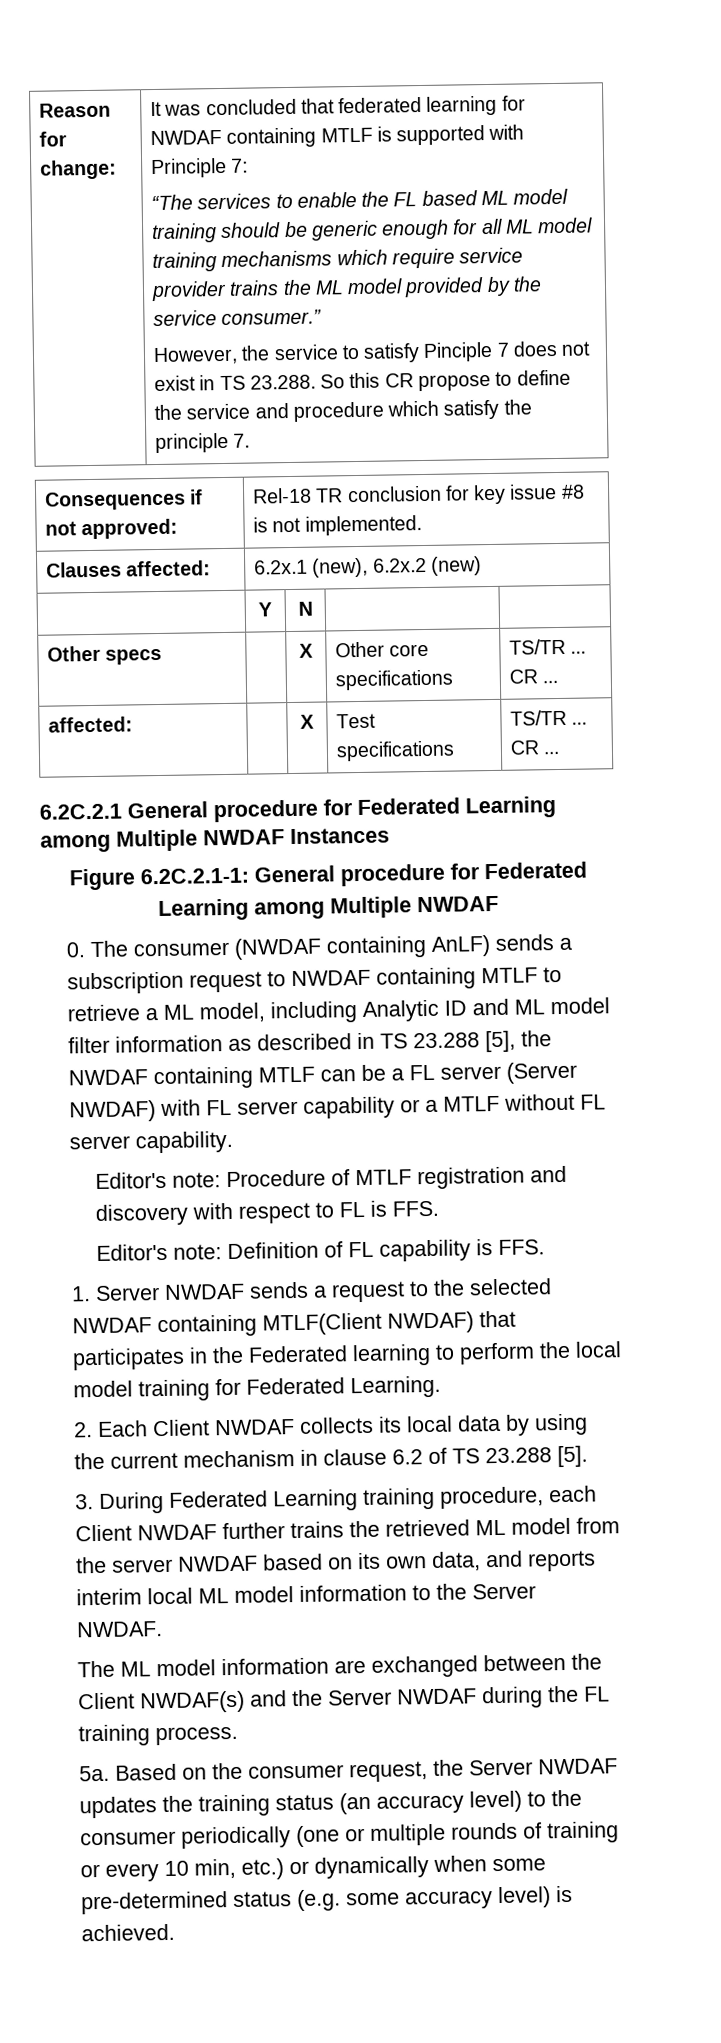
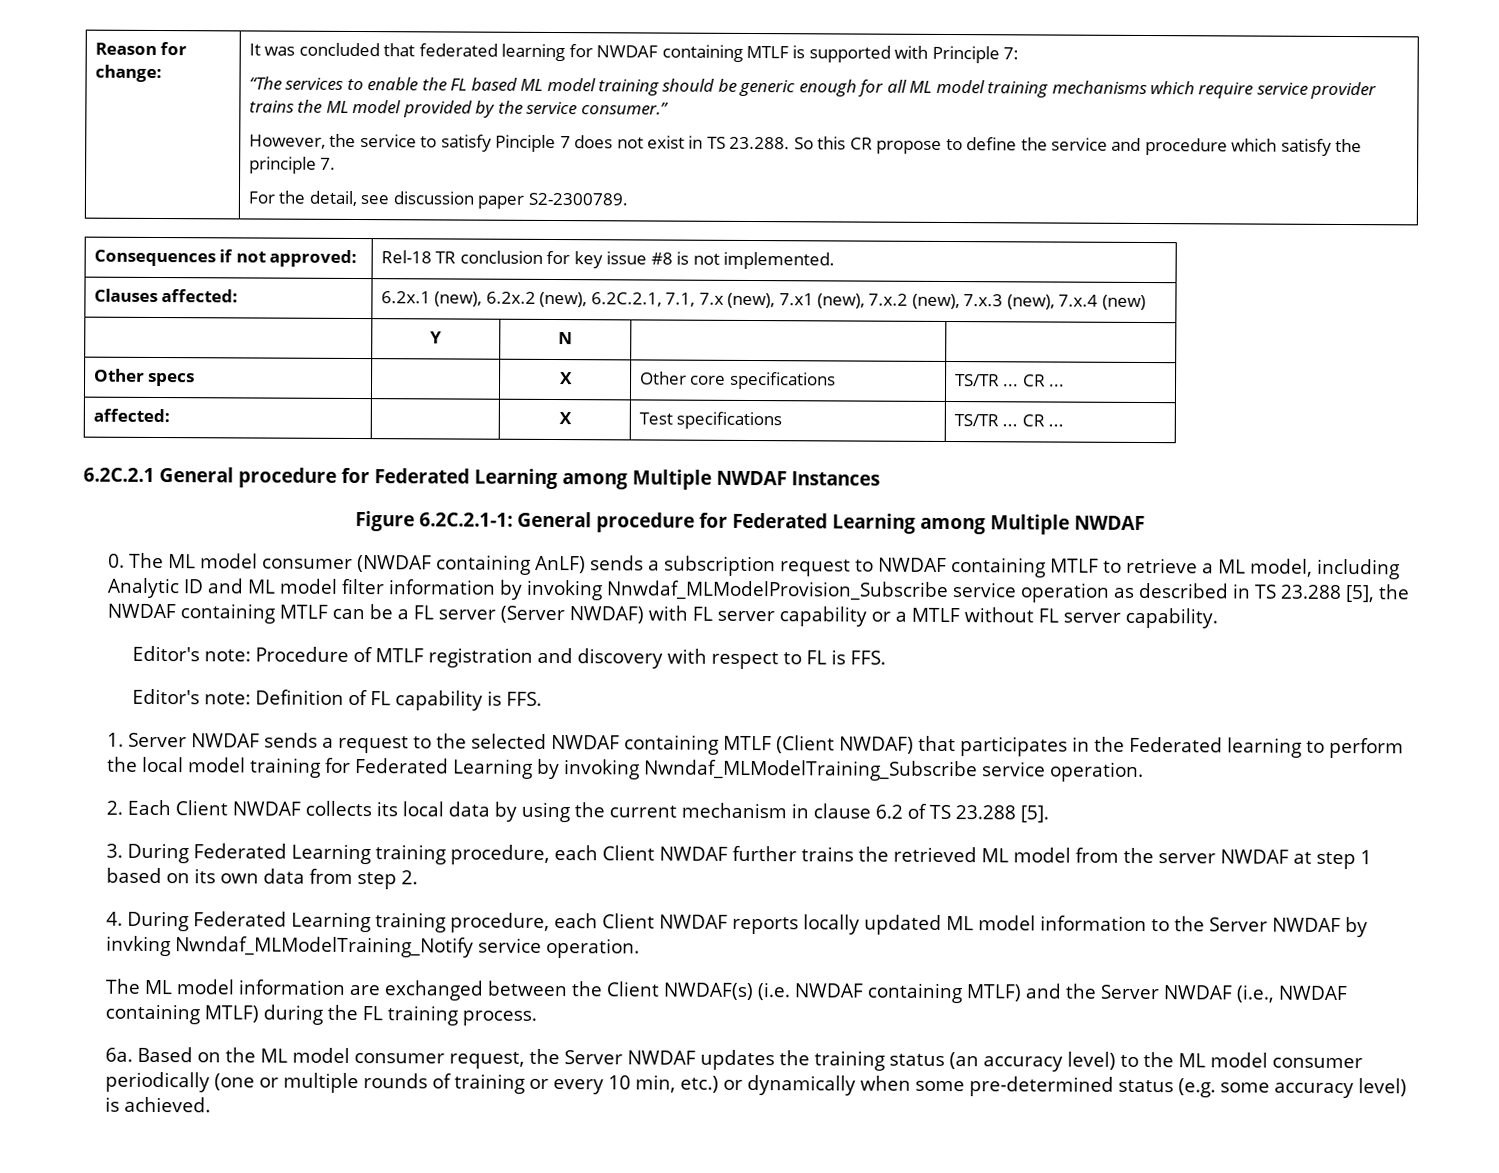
(251, 440) none -> [247,190,628,209] // For the detail, see discussion paper S2-2300789.
(427, 565) none -> [539,291,1099,310] (new), 6.2C.2.1, 7.1, 7.x (new), 7.x1 (new), 7.x.2 (new), 7.x.3 (new), 7.x.4
(129, 949) none -> [167,553,258,569] ML model
(224, 1044) none -> [498,579,1110,603] by invoking Nnwdaf_MLModelProvision_Subscribe service operation
[262,1312,383,1336] MTLF(Client -> [722,735,835,754] MTLF (Client
[350,1375,442,1399] Learning. -> [452,758,1144,782] Learning by invoking Nwndaf_MLModelTraining_Subscribe service operation.
(259, 1563) none -> [1292,850,1372,870] at step 1
[431,1550,597,1572] [76,1587,194,1606] data, and reports interim local -> [262,868,418,890] [105,910,942,935] data from step 2. // 4. During Federated Learning training procedure, each Client NWDAF reports locally updated
[76,1621,164,1638] NWDAF. -> [1271,917,1368,938] [105,935,640,959] NWDAF by invking Nwndaf_MLModelTraining_Notify service operation.
[250,1688,478,1707] and the Server NWDAF -> [756,982,1347,1004] [104,1003,259,1025] (i.e. NWDAF containing MTLF) and the Server NWDAF (i.e., NWDAF containing MTLF)
[79,1765,111,1782] 5a. -> [104,1047,133,1062] 6a.
(244, 1771) none -> [259,1047,350,1063] ML model
(583, 1798) none -> [1177,1052,1268,1068] ML model

